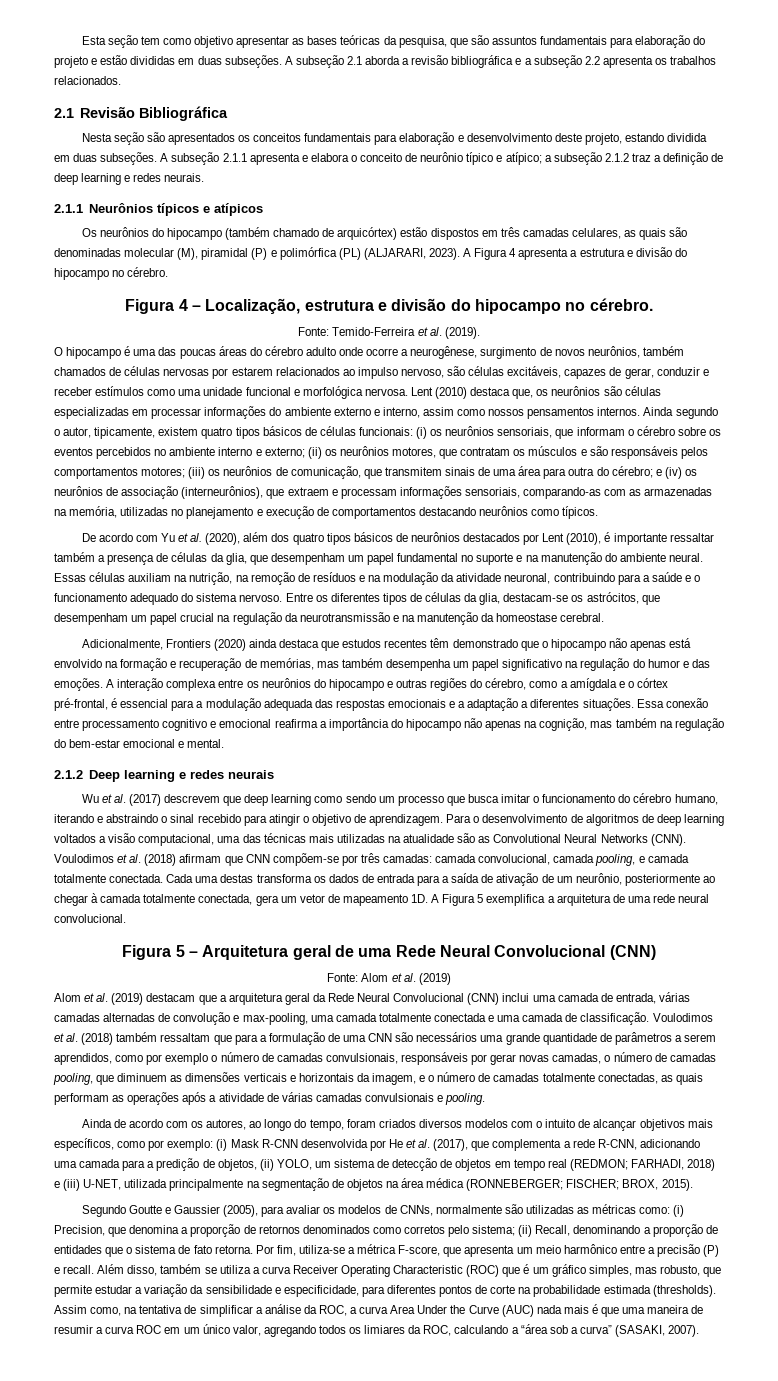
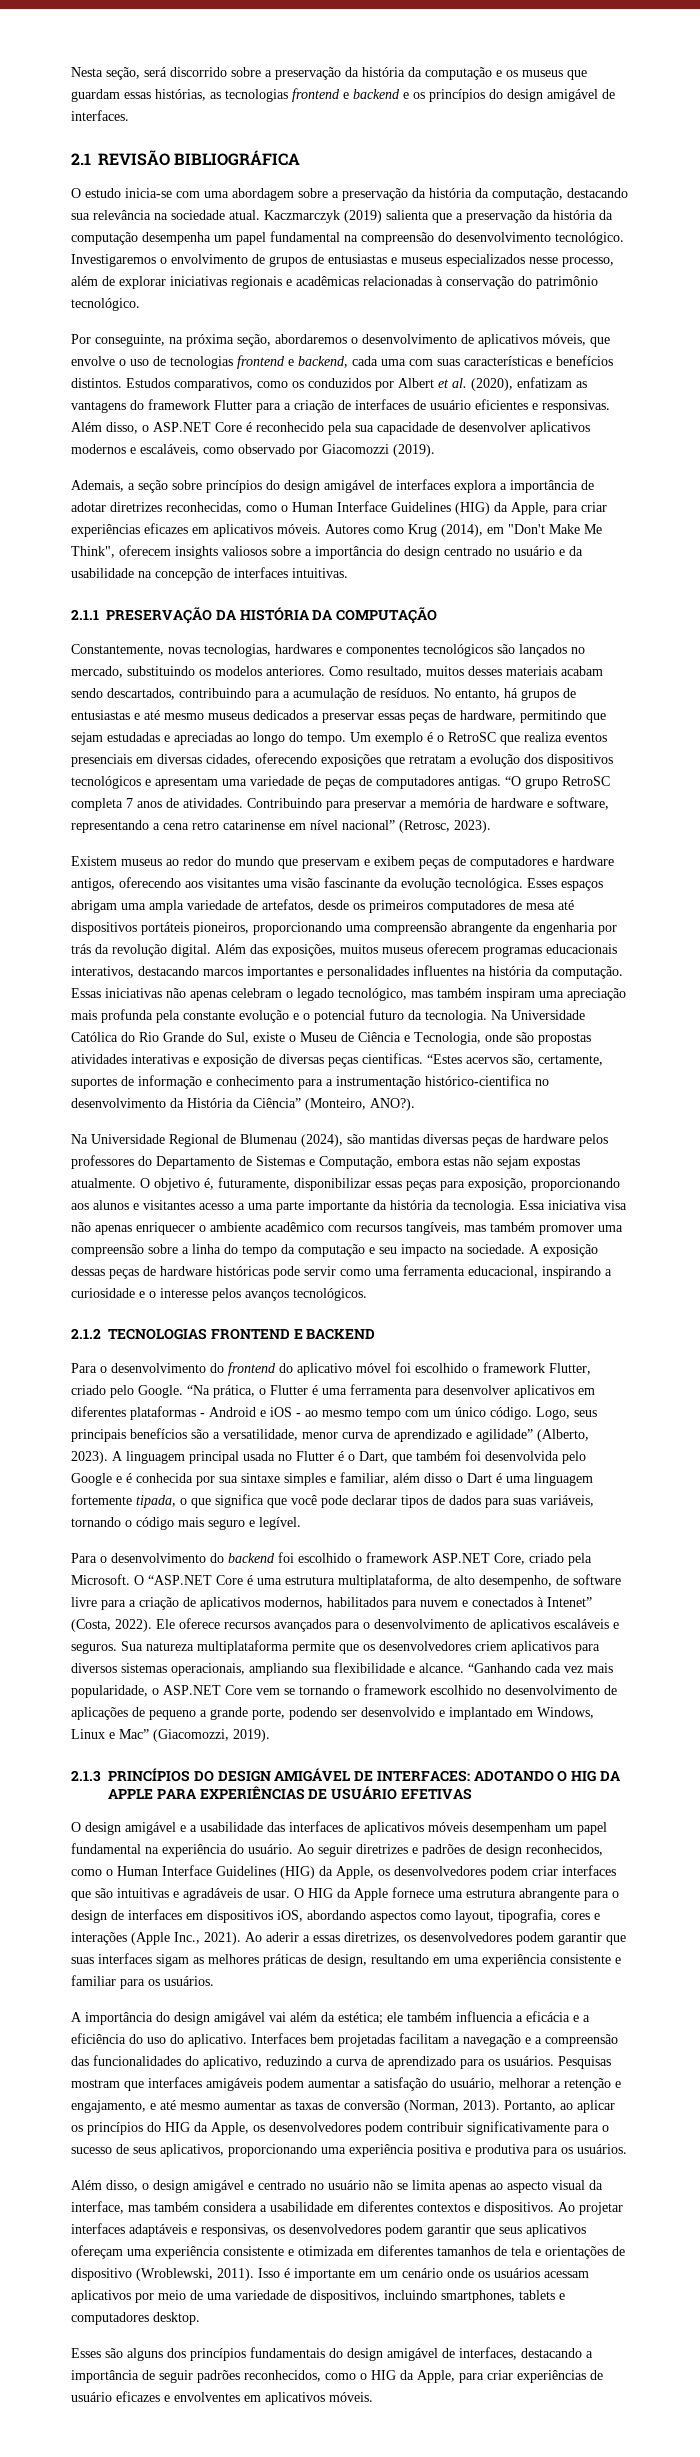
[81,35,706,48] [54,55,717,68] [54,76,121,85] [54,106,228,121] [81,132,708,145] [54,152,724,165] [54,173,205,185] [54,203,263,216] [81,227,688,240] [54,247,687,260] [54,267,169,280] [125,298,653,314] [298,327,480,339] [54,346,684,359] [54,366,709,379] [54,386,661,399] [54,406,718,419] [54,426,721,439] [54,446,708,459] [54,466,697,479] [54,486,713,499] [54,506,599,519] [81,532,714,545] [54,552,703,565] [54,572,701,585] [54,592,660,605] [54,612,605,625] [81,638,692,651] [54,658,710,671] [54,678,668,691] [54,698,708,711] [54,718,724,731] [54,739,225,748] [54,770,274,782] [81,793,718,806] [54,814,724,826] [54,833,686,846] [54,853,689,866] [54,873,715,886] [54,893,710,906] [54,914,126,923] [122,945,656,960] [327,973,451,985] [54,992,690,1005] [54,1012,713,1025] [54,1032,717,1045] [54,1052,716,1065] [53,1072,703,1085] [54,1092,486,1105] [81,1119,713,1131] [54,1138,700,1151] [54,1158,716,1171] [54,1178,693,1191] [81,1204,685,1217] [54,1224,718,1237] [54,1244,720,1257] [54,1264,722,1277] [54,1284,716,1297] [54,1304,704,1317] [54,1324,700,1337] Esta seção tem como objetivo apresentar as bases teóricas da pesquisa, que são assuntos fundamentais para elaboração do projeto e estão divididas em duas subseções. A subseção 2.1 aborda a revisão bibliográfica e a subseção 2.2 apresenta os trabalhos relacionados. // 2.1 Revisão Bibliográfica // Nesta seção são apresentados os conceitos fundamentais para elaboração e desenvolvimento deste projeto, estando dividida em duas subseções. A subseção 2.1.1 apresenta e elabora o conceito de neurônio típico e atípico; a subseção 2.1.2 traz a definição de deep learning e redes neurais. // 2.1.1 Neurônios típicos e atípicos // Os neurônios do hipocampo (também chamado de arquicórtex) estão dispostos em três camadas celulares, as quais são denominadas molecular (M), piramidal (P) e polimórfica (PL) (ALJARARI, 2023). A Figura 4 apresenta a estrutura e divisão do hipocampo no cérebro. // Figura 4 – Localização, estrutura e divisão do hipocampo no cérebro. // Fonte: Temido-Ferreira et al. (2019). // O hipocampo é uma das poucas áreas do cérebro adulto onde ocorre a neurogênese, surgimento de novos neurônios, também chamados de células nervosas por estarem relacionados ao impulso nervoso, são células excitáveis, capazes de gerar, conduzir e receber estímulos como uma unidade funcional e morfológica nervosa. Lent (2010) destaca que, os neurônios são células especializadas em processar informações do ambiente externo e interno, assim como nossos pensamentos internos. Ainda segundo o autor, tipicamente, existem quatro tipos básicos de células funcionais: (i) os neurônios sensoriais, que informam o cérebro sobre os eventos percebidos no ambiente interno e externo; (ii) os neurônios motores, que contratam os músculos e são responsáveis pelos comportamentos motores; (iii) os neurônios de comunicação, que transmitem sinais de uma área para outra do cérebro; e (iv) os neurônios de associação (interneurônios), que extraem e processam informações sensoriais, comparando-as com as armazenadas na memória, utilizadas no planejamento e execução de comportamentos destacando neurônios como típicos. // De acordo com Yu et al. (2020), além dos quatro tipos básicos de neurônios destacados por Lent (2010), é importante ressaltar também a presença de células da glia, que desempenham um papel fundamental no suporte e na manutenção do ambiente neural. Essas células auxiliam na nutrição, na remoção de resíduos e na modulação da atividade neuronal, contribuindo para a saúde e o funcionamento adequado do sistema nervoso. Entre os diferentes tipos de células da glia, destacam-se os astrócitos, que desempenham um papel crucial na regulação da neurotransmissão e na manutenção da homeostase cerebral. // Adicionalmente, Frontiers (2020) ainda destaca que estudos recentes têm demonstrado que o hipocampo não apenas está envolvido na formação e recuperação de memórias, mas também desempenha um papel significativo na regulação do humor e das emoções. A interação complexa entre os neurônios do hipocampo e outras regiões do cérebro, como a amígdala e o córtex pré-frontal, é essencial para a modulação adequada das respostas emocionais e a adaptação a diferentes situações. Essa conexão entre processamento cognitivo e emocional reafirma a importância do hipocampo não apenas na cognição, mas também na regulação do bem-estar emocional e mental. // 2.1.2 Deep learning e redes neurais // Wu et al. (2017) descrevem que deep learning como sendo um processo que busca imitar o funcionamento do cérebro humano, iterando e abstraindo o sinal recebido para atingir o objetivo de aprendizagem. Para o desenvolvimento de algoritmos de deep learning voltados a visão computacional, uma das técnicas mais utilizadas na atualidade são as Convolutional Neural Networks (CNN). Voulodimos et al. (2018) afirmam que CNN compõem-se por três camadas: camada convolucional, camada pooling, e camada totalmente conectada. Cada uma destas transforma os dados de entrada para a saída de ativação de um neurônio, posteriormente ao chegar à camada totalmente conectada, gera um vetor de mapeamento 1D. A Figura 5 exemplifica a arquitetura de uma rede neural convolucional. // Figura 5 – Arquitetura geral de uma Rede Neural Convolucional (CNN) // Fonte: Alom et al. (2019) // Alom et al. (2019) destacam que a arquitetura geral da Rede Neural Convolucional (CNN) inclui uma camada de entrada, várias camadas alternadas de convolução e max-pooling, uma camada totalmente conectada e uma camada de classificação. Voulodimos et al. (2018) também ressaltam que para a formulação de uma CNN são necessários uma grande quantidade de parâmetros a serem aprendidos, como por exemplo o número de camadas convulsionais, responsáveis por gerar novas camadas, o número de camadas pooling, que diminuem as dimensões verticais e horizontais da imagem, e o número de camadas totalmente conectadas, as quais performam as operações após a atividade de várias camadas convulsionais e pooling. // Ainda de acordo com os autores, ao longo do tempo, foram criados diversos modelos com o intuito de alcançar objetivos mais específicos, como por exemplo: (i) Mask R-CNN desenvolvida por He et al. (2017), que complementa a rede R-CNN, adicionando uma camada para a predição de objetos, (ii) YOLO, um sistema de detecção de objetos em tempo real (REDMON; FARHADI, 2018) e (iii) U-NET, utilizada principalmente na segmentação de objetos na área médica (RONNEBERGER; FISCHER; BROX, 2015). // Segundo Goutte e Gaussier (2005), para avaliar os modelos de CNNs, normalmente são utilizadas as métricas como: (i) Precision, que denomina a proporção de retornos denominados como corretos pelo sistema; (ii) Recall, denominando a proporção de entidades que o sistema de fato retorna. Por fim, utiliza-se a métrica F-score, que apresenta um meio harmônico entre a precisão (P) e recall. Além disso, também se utiliza a curva Receiver Operating Characteristic (ROC) que é um gráfico simples, mas robusto, que permite estudar a variação da sensibilidade e especificidade, para diferentes pontos de corte na probabilidade estimada (thresholds). Assim como, na tentativa de simplificar a análise da ROC, a curva Area Under the Curve (AUC) nada mais é que uma maneira de resumir a curva ROC em um único valor, agregando todos os limiares da ROC, calculando a “área sob a curva” (SASAKI, 2007). -> [71,67,587,80] [71,88,615,102] [71,110,129,121] [71,150,301,166] [71,188,628,201] [71,210,613,223] [71,231,624,245] [71,254,614,267] [71,276,598,289] [71,298,140,311] [71,334,610,347] [71,355,613,369] [71,377,587,391] [71,399,610,413] [71,422,590,435] [71,444,435,457] [71,479,594,493] [71,501,607,515] [71,523,602,537] [71,545,583,559] [71,567,348,581] [71,607,438,624] [71,644,585,657] [71,666,603,678] [71,688,576,701] [71,710,606,723] [71,732,607,745] [71,753,613,767] [71,776,610,789] [71,797,609,811] [71,820,491,833] [71,856,614,869] [71,877,603,891] [71,899,574,913] [71,922,617,935] [71,943,617,957] [71,965,623,979] [71,988,626,1001] [71,1009,585,1023] [71,1032,591,1045] [71,1053,603,1067] [71,1075,549,1089] [71,1098,415,1111] [71,1134,608,1147] [71,1155,580,1169] [71,1177,620,1191] [71,1200,627,1213] [71,1222,623,1235] [71,1244,598,1257] [71,1265,612,1279] [71,1288,367,1301] [71,1328,376,1340] [71,1362,591,1376] [71,1384,595,1398] [71,1406,597,1420] [71,1428,589,1442] [71,1450,586,1464] [71,1472,593,1486] [71,1494,594,1508] [71,1517,301,1530] [71,1552,592,1566] [71,1574,621,1588] [71,1597,592,1610] [71,1618,619,1632] [71,1640,600,1654] [71,1662,613,1676] [71,1684,617,1698] [71,1707,594,1720] [71,1729,270,1742] [71,1768,622,1782] [108,1786,472,1800] [71,1821,607,1835] [71,1843,603,1857] [71,1865,616,1879] [71,1887,619,1901] [71,1909,600,1923] [71,1932,626,1945] [71,1953,621,1967] [71,1975,214,1989] [71,2011,590,2025] [71,2033,618,2047] [71,2055,611,2069] [71,2077,621,2091] [71,2100,615,2113] [71,2121,609,2135] [71,2144,627,2157] [71,2180,603,2193] [71,2201,623,2215] [71,2223,586,2237] [71,2245,625,2259] [71,2268,589,2281] [71,2290,565,2303] [71,2312,200,2325] [71,2347,593,2361] [71,2370,603,2383] [71,2391,373,2405] Nesta seção, será discorrido sobre a preservação da história da computação e os museus que guardam essas histórias, as tecnologias frontend e backend e os princípios do design amigável de interfaces. // 2.1 REVISÃO BIBLIOGRÁFICA // O estudo inicia-se com uma abordagem sobre a preservação da história da computação, destacando sua relevância na sociedade atual. Kaczmarczyk (2019) salienta que a preservação da história da computação desempenha um papel fundamental na compreensão do desenvolvimento tecnológico. Investigaremos o envolvimento de grupos de entusiastas e museus especializados nesse processo, além de explorar iniciativas regionais e acadêmicas relacionadas à conservação do patrimônio tecnológico. // Por conseguinte, na próxima seção, abordaremos o desenvolvimento de aplicativos móveis, que envolve o uso de tecnologias frontend e backend, cada uma com suas características e benefícios distintos. Estudos comparativos, como os conduzidos por Albert et al. (2020), enfatizam as vantagens do framework Flutter para a criação de interfaces de usuário eficientes e responsivas. Além disso, o ASP.NET Core é reconhecido pela sua capacidade de desenvolver aplicativos modernos e escaláveis, como observado por Giacomozzi (2019). // Ademais, a seção sobre princípios do design amigável de interfaces explora a importância de adotar diretrizes reconhecidas, como o Human Interface Guidelines (HIG) da Apple, para criar experiências eficazes em aplicativos móveis. Autores como Krug (2014), em "Don't Make Me Think", oferecem insights valiosos sobre a importância do design centrado no usuário e da usabilidade na concepção de interfaces intuitivas. // 2.1.1 PRESERVAÇÃO DA HISTÓRIA DA COMPUTAÇÃO // Constantemente, novas tecnologias, hardwares e componentes tecnológicos são lançados no mercado, substituindo os modelos anteriores. Como resultado, muitos desses materiais acabam sendo descartados, contribuindo para a acumulação de resíduos. No entanto, há grupos de entusiastas e até mesmo museus dedicados a preservar essas peças de hardware, permitindo que sejam estudadas e apreciadas ao longo do tempo. Um exemplo é o RetroSC que realiza eventos presenciais em diversas cidades, oferecendo exposições que retratam a evolução dos dispositivos tecnológicos e apresentam uma variedade de peças de computadores antigas. “O grupo RetroSC completa 7 anos de atividades. Contribuindo para preservar a memória de hardware e software, representando a cena retro catarinense em nível nacional” (Retrosc, 2023). // Existem museus ao redor do mundo que preservam e exibem peças de computadores e hardware antigos, oferecendo aos visitantes uma visão fascinante da evolução tecnológica. Esses espaços abrigam uma ampla variedade de artefatos, desde os primeiros computadores de mesa até dispositivos portáteis pioneiros, proporcionando uma compreensão abrangente da engenharia por trás da revolução digital. Além das exposições, muitos museus oferecem programas educacionais interativos, destacando marcos importantes e personalidades influentes na história da computação. Essas iniciativas não apenas celebram o legado tecnológico, mas também inspiram uma apreciação mais profunda pela constante evolução e o potencial futuro da tecnologia. Na Universidade Católica do Rio Grande do Sul, existe o Museu de Ciência e Tecnologia, onde são propostas atividades interativas e exposição de diversas peças cientificas. “Estes acervos são, certamente, suportes de informação e conhecimento para a instrumentação histórico-cientifica no desenvolvimento da História da Ciência” (Monteiro, ANO?). // Na Universidade Regional de Blumenau (2024), são mantidas diversas peças de hardware pelos professores do Departamento de Sistemas e Computação, embora estas não sejam expostas atualmente. O objetivo é, futuramente, disponibilizar essas peças para exposição, proporcionando aos alunos e visitantes acesso a uma parte importante da história da tecnologia. Essa iniciativa visa não apenas enriquecer o ambiente acadêmico com recursos tangíveis, mas também promover uma compreensão sobre a linha do tempo da computação e seu impacto na sociedade. A exposição dessas peças de hardware históricas pode servir como uma ferramenta educacional, inspirando a curiosidade e o interesse pelos avanços tecnológicos. // 2.1.2 TECNOLOGIAS FRONTEND E BACKEND // Para o desenvolvimento do frontend do aplicativo móvel foi escolhido o framework Flutter, criado pelo Google. “Na prática, o Flutter é uma ferramenta para desenvolver aplicativos em diferentes plataformas - Android e iOS - ao mesmo tempo com um único código. Logo, seus principais benefícios são a versatilidade, menor curva de aprendizado e agilidade” (Alberto, 2023). A linguagem principal usada no Flutter é o Dart, que também foi desenvolvida pelo Google e é conhecida por sua sintaxe simples e familiar, além disso o Dart é uma linguagem fortemente tipada, o que significa que você pode declarar tipos de dados para suas variáveis, tornando o código mais seguro e legível. // Para o desenvolvimento do backend foi escolhido o framework ASP.NET Core, criado pela Microsoft. O “ASP.NET Core é uma estrutura multiplataforma, de alto desempenho, de software livre para a criação de aplicativos modernos, habilitados para nuvem e conectados à Intenet” (Costa, 2022). Ele oferece recursos avançados para o desenvolvimento de aplicativos escaláveis e seguros. Sua natureza multiplataforma permite que os desenvolvedores criem aplicativos para diversos sistemas operacionais, ampliando sua flexibilidade e alcance. “Ganhando cada vez mais popularidade, o ASP.NET Core vem se tornando o framework escolhido no desenvolvimento de aplicações de pequeno a grande porte, podendo ser desenvolvido e implantado em Windows, Linux e Mac” (Giacomozzi, 2019). // 2.1.3 PRINCÍPIOS DO DESIGN AMIGÁVEL DE INTERFACES: ADOTANDO O HIG DA APPLE PARA EXPERIÊNCIAS DE USUÁRIO EFETIVAS // O design amigável e a usabilidade das interfaces de aplicativos móveis desempenham um papel fundamental na experiência do usuário. Ao seguir diretrizes e padrões de design reconhecidos, como o Human Interface Guidelines (HIG) da Apple, os desenvolvedores podem criar interfaces que são intuitivas e agradáveis de usar. O HIG da Apple fornece uma estrutura abrangente para o design de interfaces em dispositivos iOS, abordando aspectos como layout, tipografia, cores e interações (Apple Inc., 2021). Ao aderir a essas diretrizes, os desenvolvedores podem garantir que suas interfaces sigam as melhores práticas de design, resultando em uma experiência consistente e familiar para os usuários. // A importância do design amigável vai além da estética; ele também influencia a eficácia e a eficiência do uso do aplicativo. Interfaces bem projetadas facilitam a navegação e a compreensão das funcionalidades do aplicativo, reduzindo a curva de aprendizado para os usuários. Pesquisas mostram que interfaces amigáveis podem aumentar a satisfação do usuário, melhorar a retenção e engajamento, e até mesmo aumentar as taxas de conversão (Norman, 2013). Portanto, ao aplicar os princípios do HIG da Apple, os desenvolvedores podem contribuir significativamente para o sucesso de seus aplicativos, proporcionando uma experiência positiva e produtiva para os usuários. // Além disso, o design amigável e centrado no usuário não se limita apenas ao aspecto visual da interface, mas também considera a usabilidade em diferentes contextos e dispositivos. Ao projetar interfaces adaptáveis e responsivas, os desenvolvedores podem garantir que seus aplicativos ofereçam uma experiência consistente e otimizada em diferentes tamanhos de tela e orientações de dispositivo (Wroblewski, 2011). Isso é importante em um cenário onde os usuários acessam aplicativos por meio de uma variedade de dispositivos, incluindo smartphones, tablets e computadores desktop. // Esses são alguns dos princípios fundamentais do design amigável de interfaces, destacando a importância de seguir padrões reconhecidos, como o HIG da Apple, para criar experiências de usuário eficazes e envolventes em aplicativos móveis.

